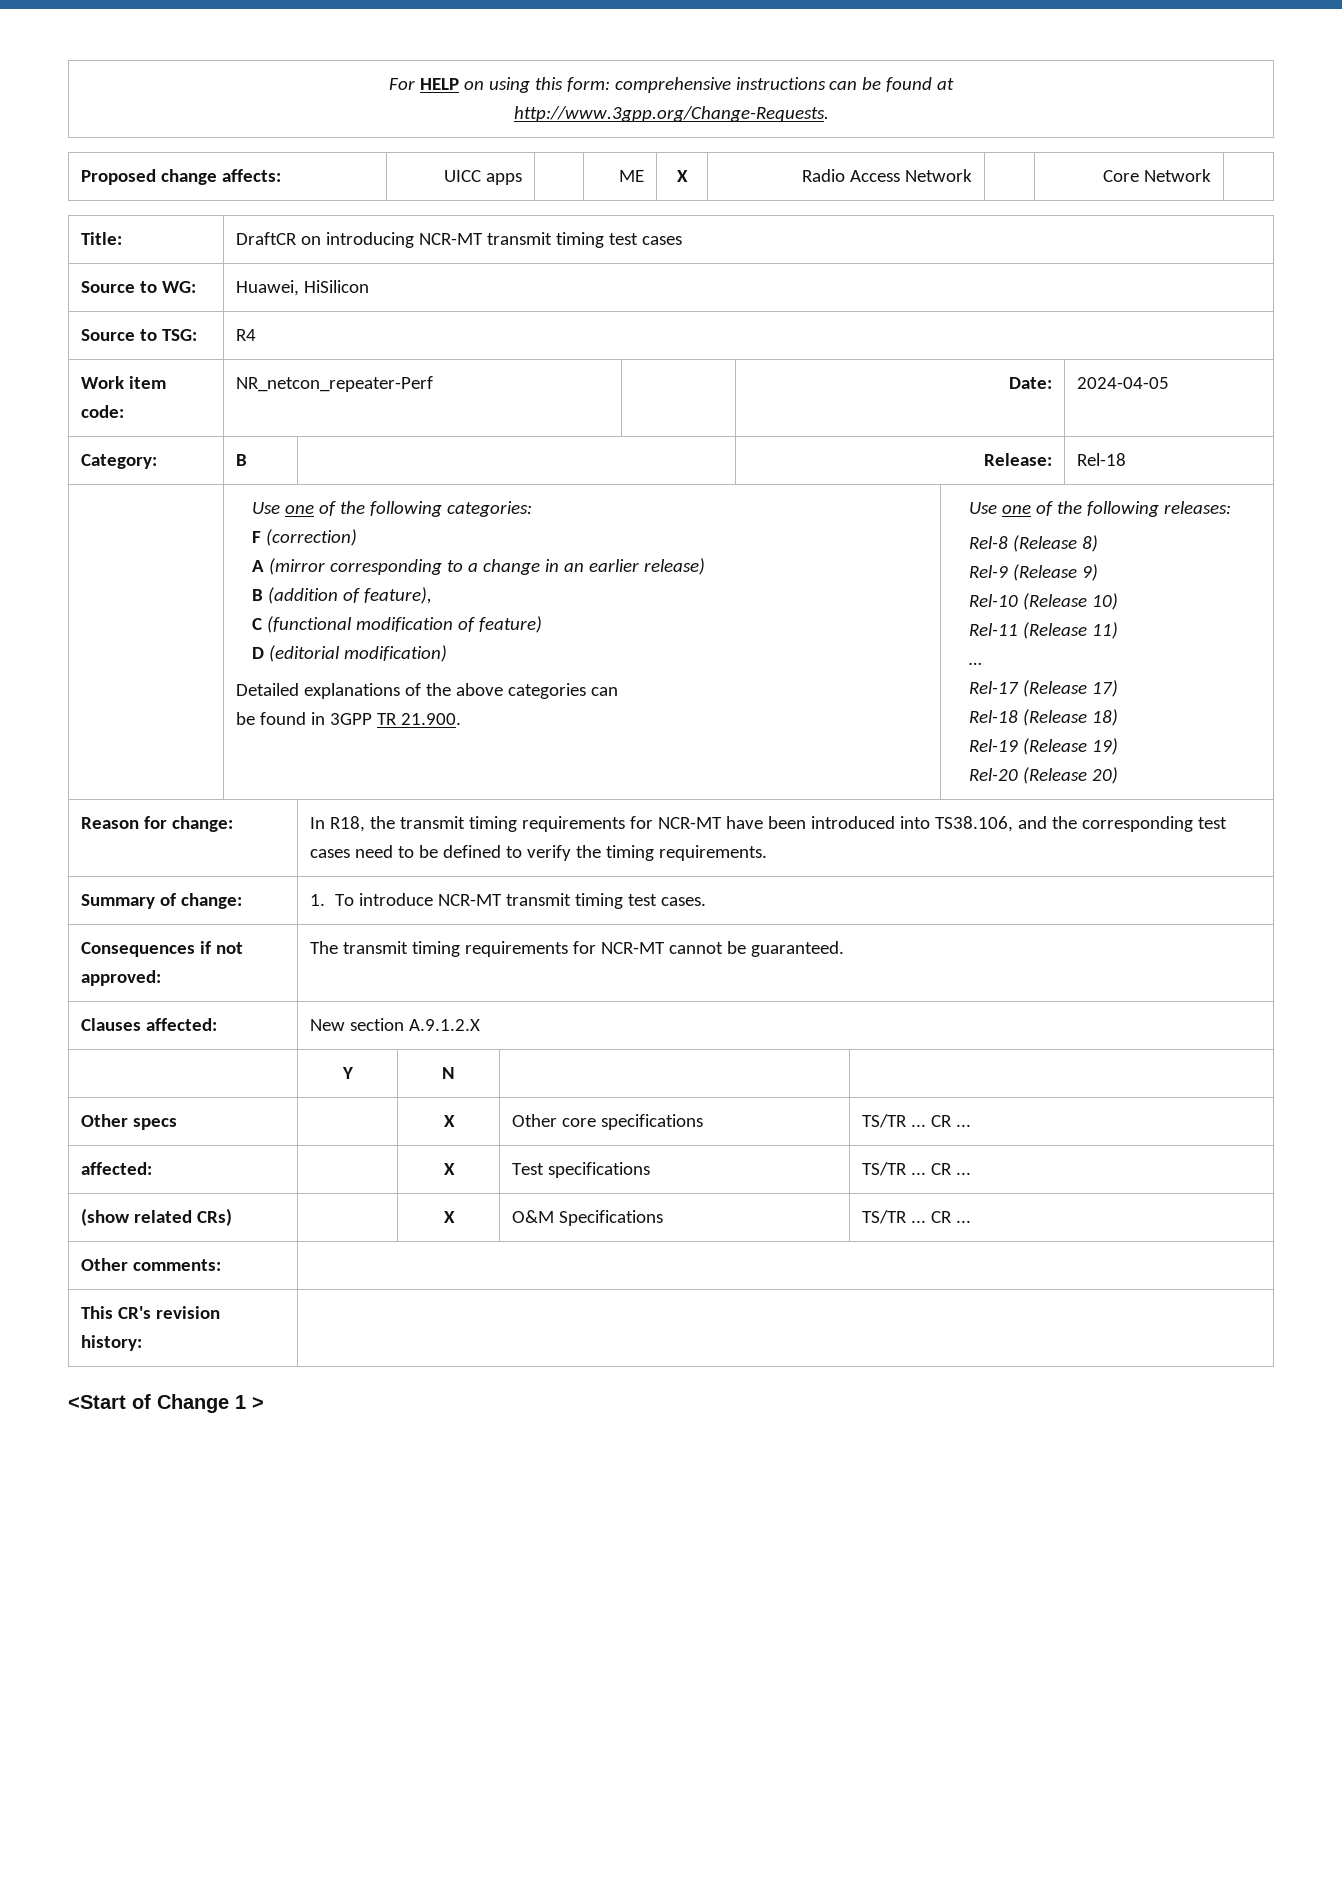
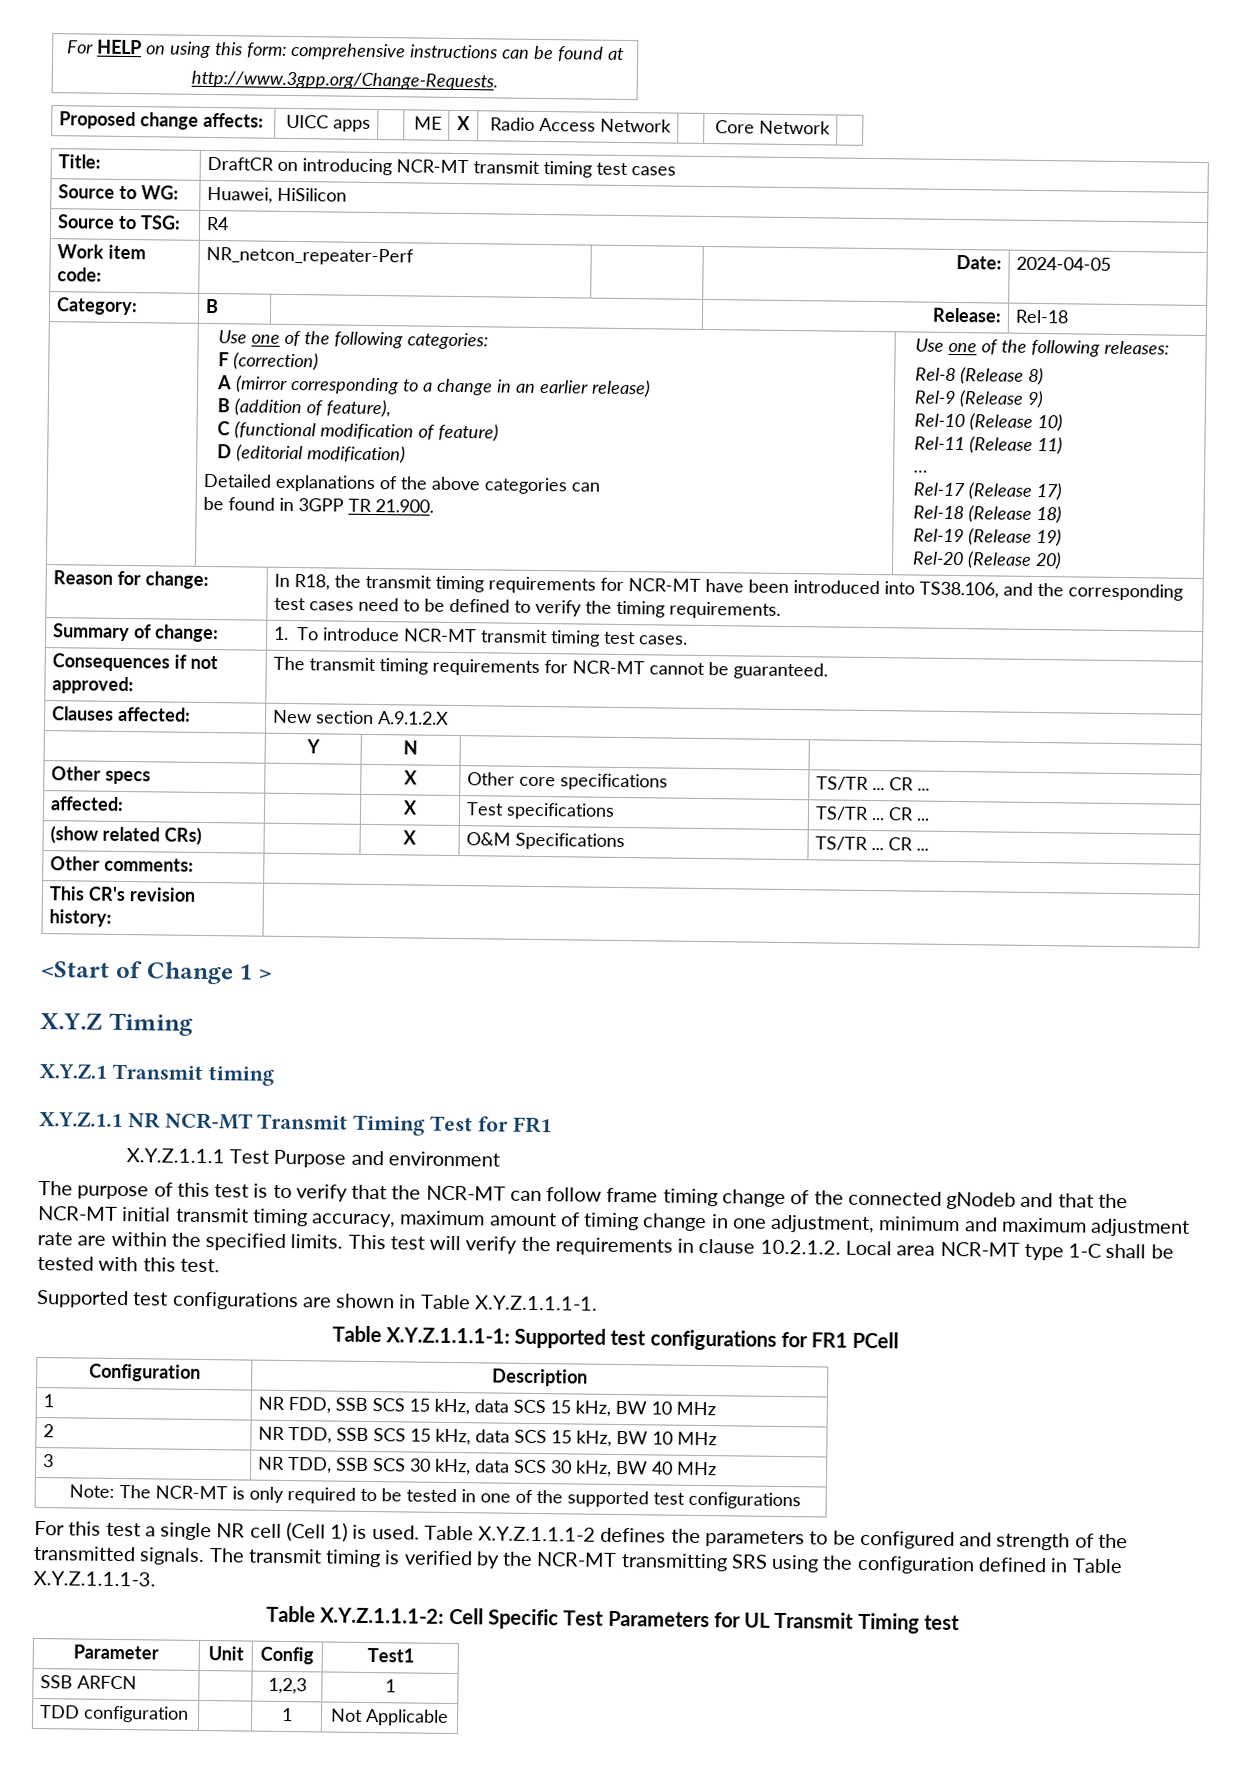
(264, 1403) none -> [40,1012,193,1036] [39,1063,274,1086] [39,1111,552,1136] [125,1148,500,1168] [38,1181,1128,1210] [38,1206,1191,1237] [37,1231,1174,1261] [37,1256,220,1273] [36,1289,598,1311] [331,1325,900,1351] [88,1363,201,1382] [492,1368,588,1387] [43,1394,55,1408] [258,1396,717,1417] [43,1424,55,1438] [258,1426,718,1447] [43,1454,55,1468] [258,1456,718,1477] [68,1484,801,1510] [34,1520,1128,1551] [33,1545,1123,1575] [33,1570,156,1587] [266,1605,960,1634] [73,1644,159,1660] [207,1646,244,1661] [260,1646,314,1665] [366,1647,414,1663] [40,1675,138,1690] [267,1677,307,1695] [384,1679,396,1693] [40,1705,190,1723] [281,1707,293,1722] [331,1708,449,1726] // X.Y.Z Timing // X.Y.Z.1 Transmit timing // X.Y.Z.1.1 NR NCR-MT Transmit Timing Test for FR1 // X.Y.Z.1.1.1 Test Purpose and environment // The purpose of this test is to verify that the NCR-MT can follow frame timing change of the connected gNodeb and that the NCR-MT initial transmit timing accuracy, maximum amount of timing change in one adjustment, minimum and maximum adjustment rate are within the specified limits. This test will verify the requirements in clause 10.2.1.2. Local area NCR-MT type 1-C shall be tested with this test. // Supported test configurations are shown in Table X.Y.Z.1.1.1-1. // Table X.Y.Z.1.1.1-1: Supported test configurations for FR1 PCell // Configuration | Description // 1 | NR FDD, SSB SCS 15 kHz, data SCS 15 kHz, BW 10 MHz // 2 | NR TDD, SSB SCS 15 kHz, data SCS 15 kHz, BW 10 MHz // 3 | NR TDD, SSB SCS 30 kHz, data SCS 30 kHz, BW 40 MHz // Note: The NCR-MT is only required to be tested in one of the supported test configurations // For this test a single NR cell (Cell 1) is used. Table X.Y.Z.1.1.1-2 defines the parameters to be configured and strength of the transmitted signals. The transmit timing is verified by the NCR-MT transmitting SRS using the configuration defined in Table X.Y.Z.1.1.1-3. // Table X.Y.Z.1.1.1-2: Cell Specific Test Parameters for UL Transmit Timing test // Parameter | Unit | Config | Test1 // SSB ARFCN | | 1,2,3 | 1 // TDD configuration | | 1 | Not Applicable

